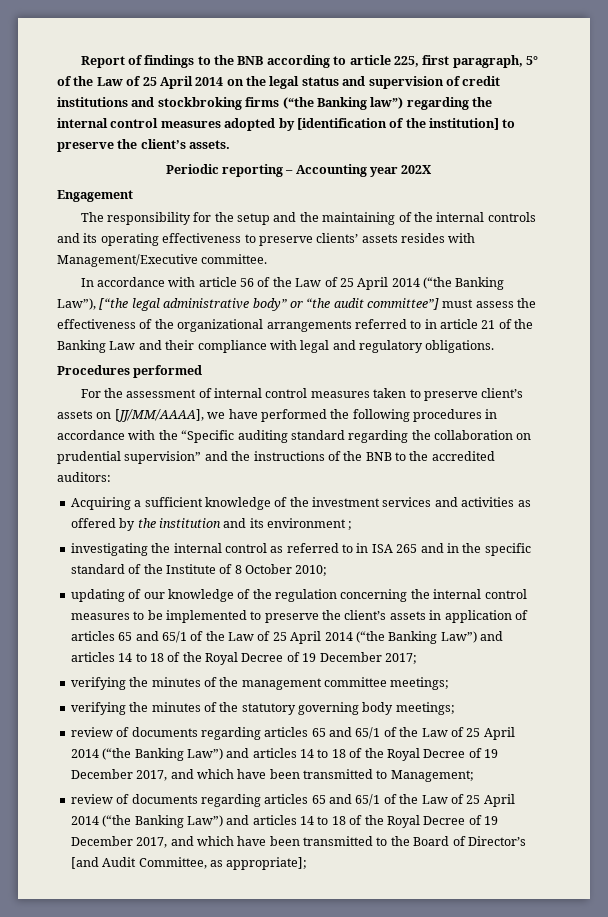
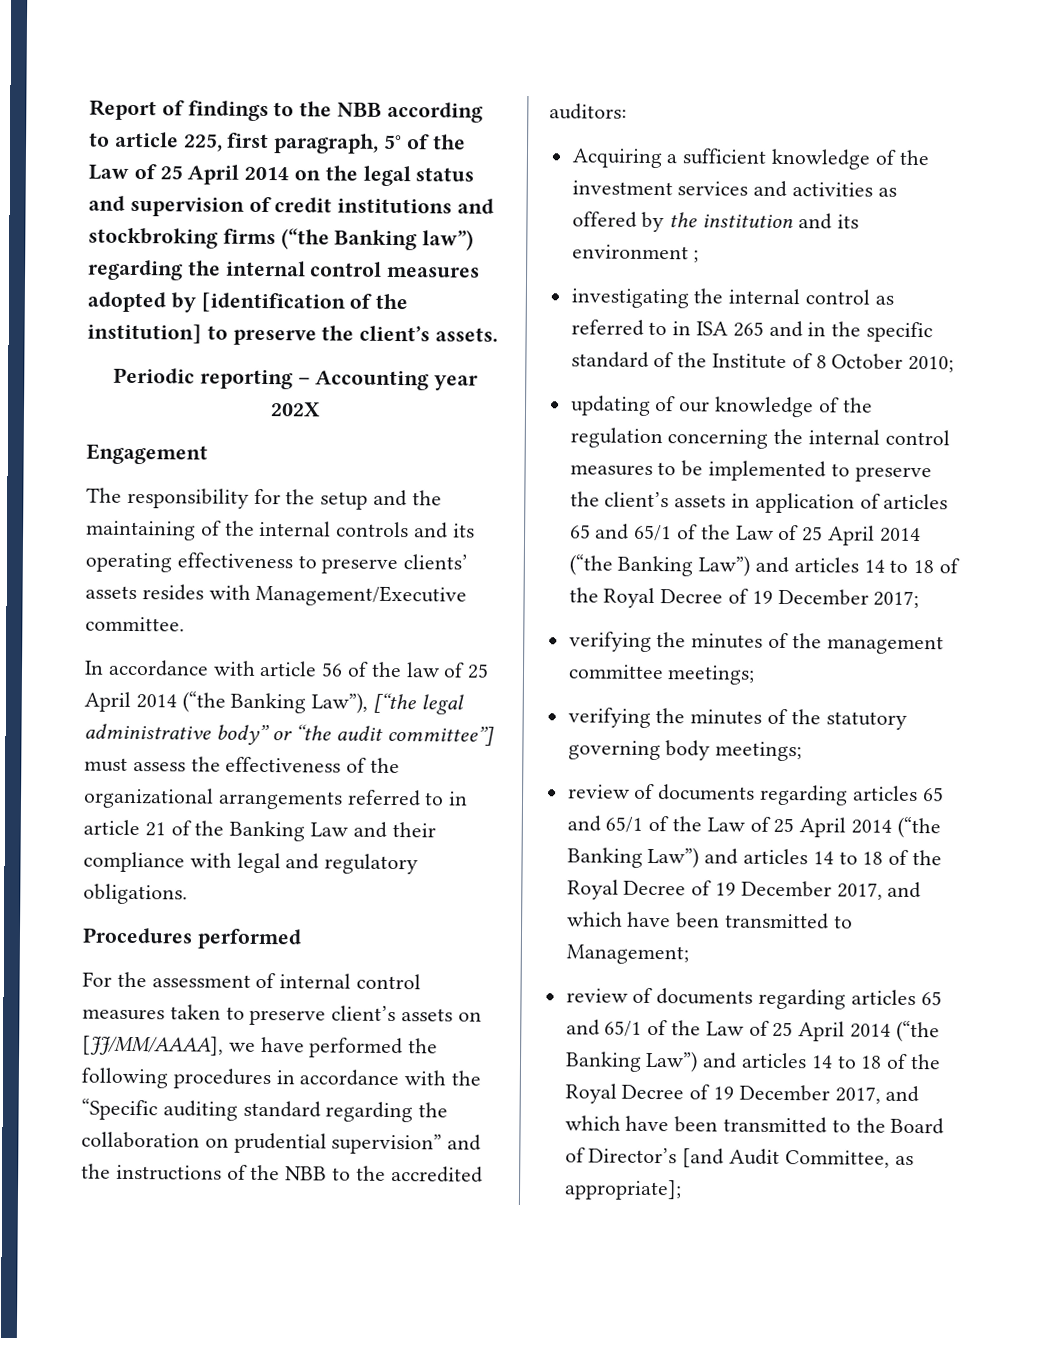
[237,56,264,65] BNB -> [337,102,383,117] NBB
[295,278,322,287] Law -> [405,662,440,678] law
[365,452,392,461] BNB -> [285,1166,328,1181] NBB

